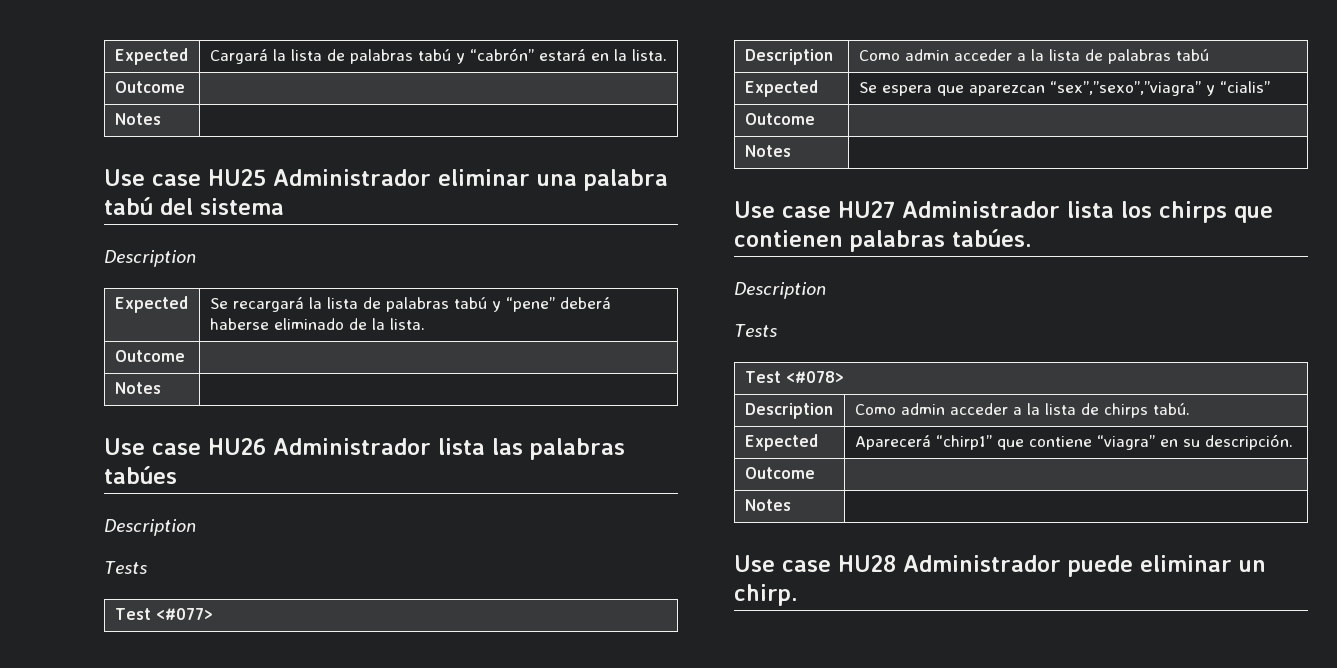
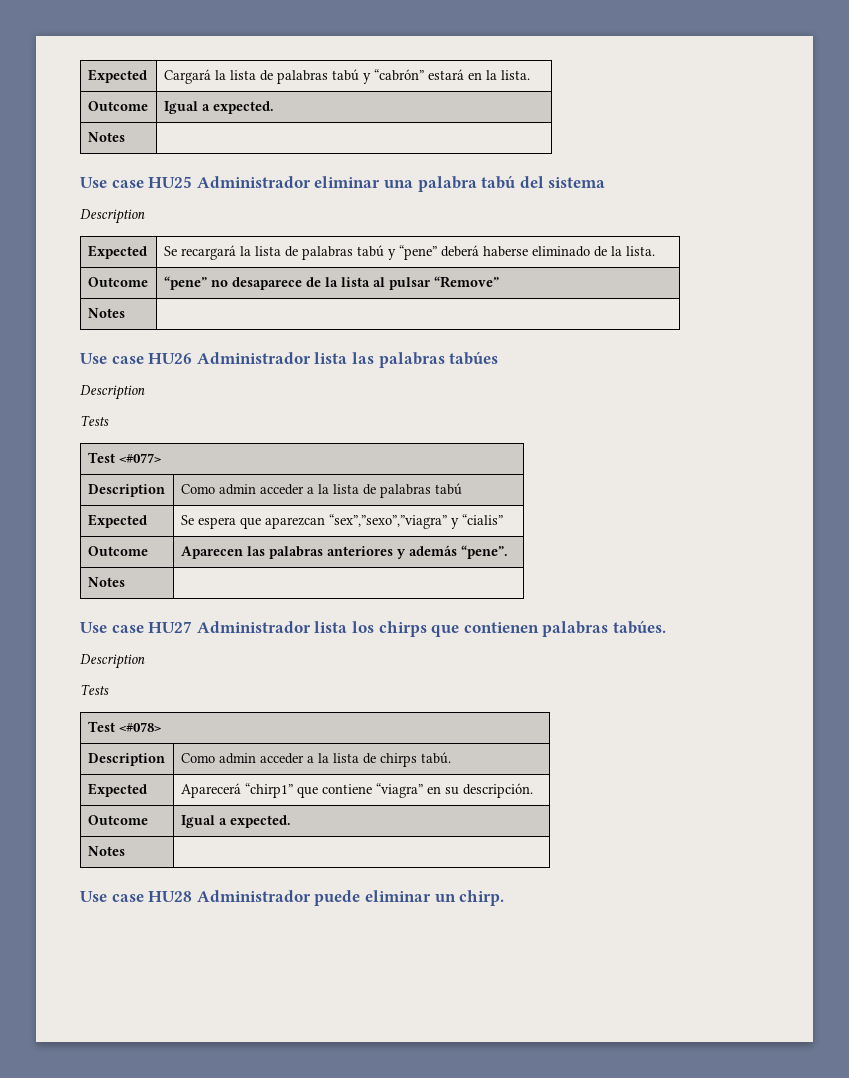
(185, 87) none -> [163,101,274,114] Igual a expected.
(185, 356) none -> [163,276,499,290] “pene” no desaparece de la lista al pulsar “Remove”
(815, 119) none -> [180,545,508,559] Aparecen las palabras anteriores y además “pene”.
(815, 473) none -> [180,815,291,828] Igual a expected.

